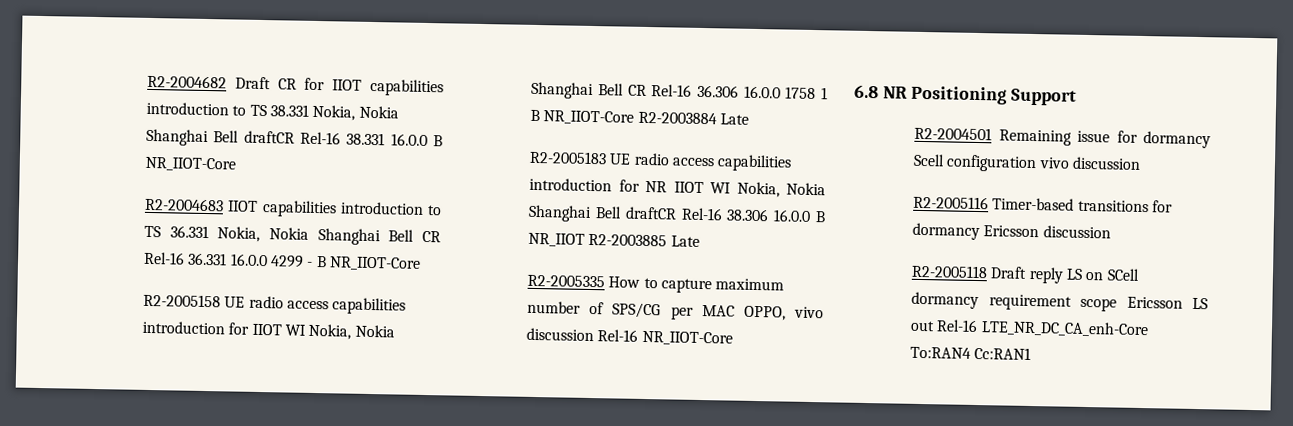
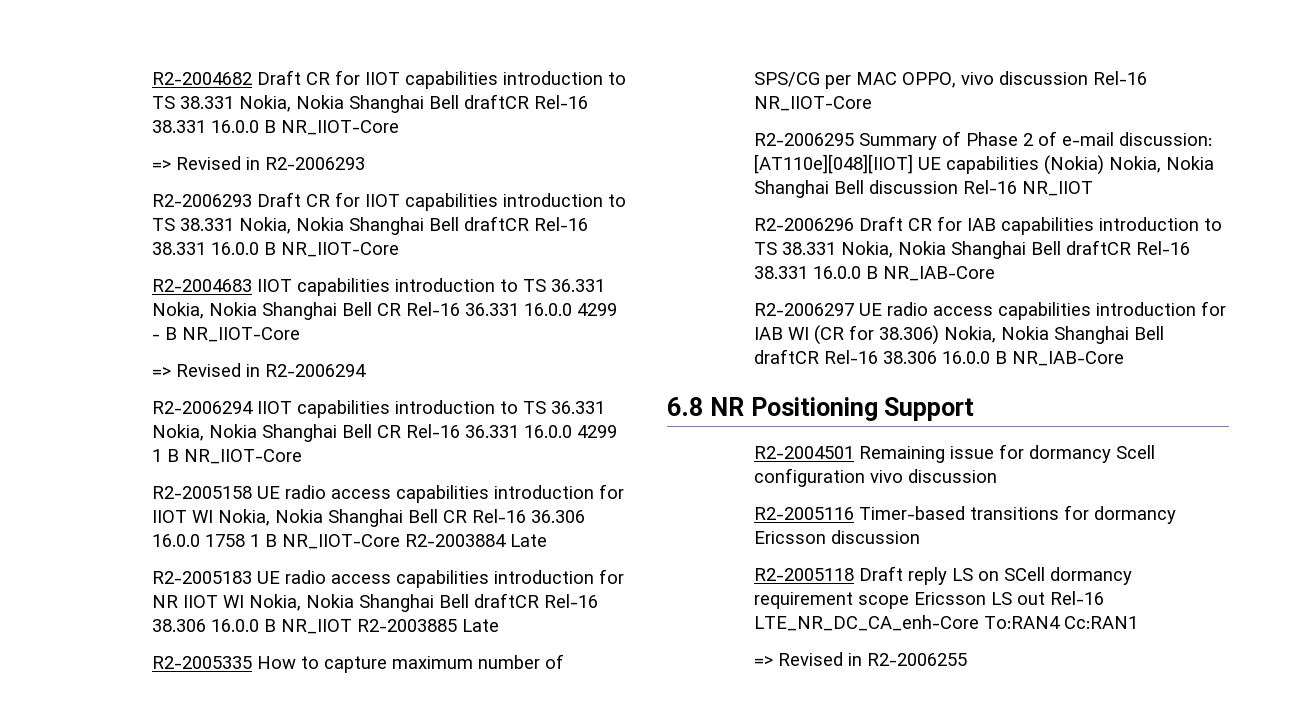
(237, 164) none -> [151,156,365,170] [151,192,626,211] [151,216,588,235] [151,242,399,257] // => Revised in R2-2006293 // R2-2006293 Draft CR for IIOT capabilities introduction to TS 38.331 Nokia, Nokia Shanghai Bell draftCR Rel-16 38.331 16.0.0 B NR_IIOT-Core
(422, 263) none -> [151,363,366,377] [151,400,605,418] [151,424,617,442] [151,449,302,464] // => Revised in R2-2006294 // R2-2006294 IIOT capabilities introduction to TS 36.331 Nokia, Nokia Shanghai Bell CR Rel-16 36.331 16.0.0 4299 1 B NR_IIOT-Core
(733, 338) none -> [753,131,1212,150] [753,154,1214,175] [753,180,1093,198] [753,216,1222,235] [753,240,1190,259] [753,266,995,281] [753,301,1226,320] [753,325,1164,345] [753,349,1124,366] // R2-2006295 Summary of Phase 2 of e-mail discussion: [AT110e][048][IIOT] UE capabilities (Nokia) Nokia, Nokia Shanghai Bell discussion Rel-16 NR_IIOT // R2-2006296 Draft CR for IAB capabilities introduction to TS 38.331 Nokia, Nokia Shanghai Bell draftCR Rel-16 38.331 16.0.0 B NR_IAB-Core // R2-2006297 UE radio access capabilities introduction for IAB WI (CR for 38.306) Nokia, Nokia Shanghai Bell draftCR Rel-16 38.306 16.0.0 B NR_IAB-Core
(1032, 353) none -> [753,652,967,666] // => Revised in R2-2006255

